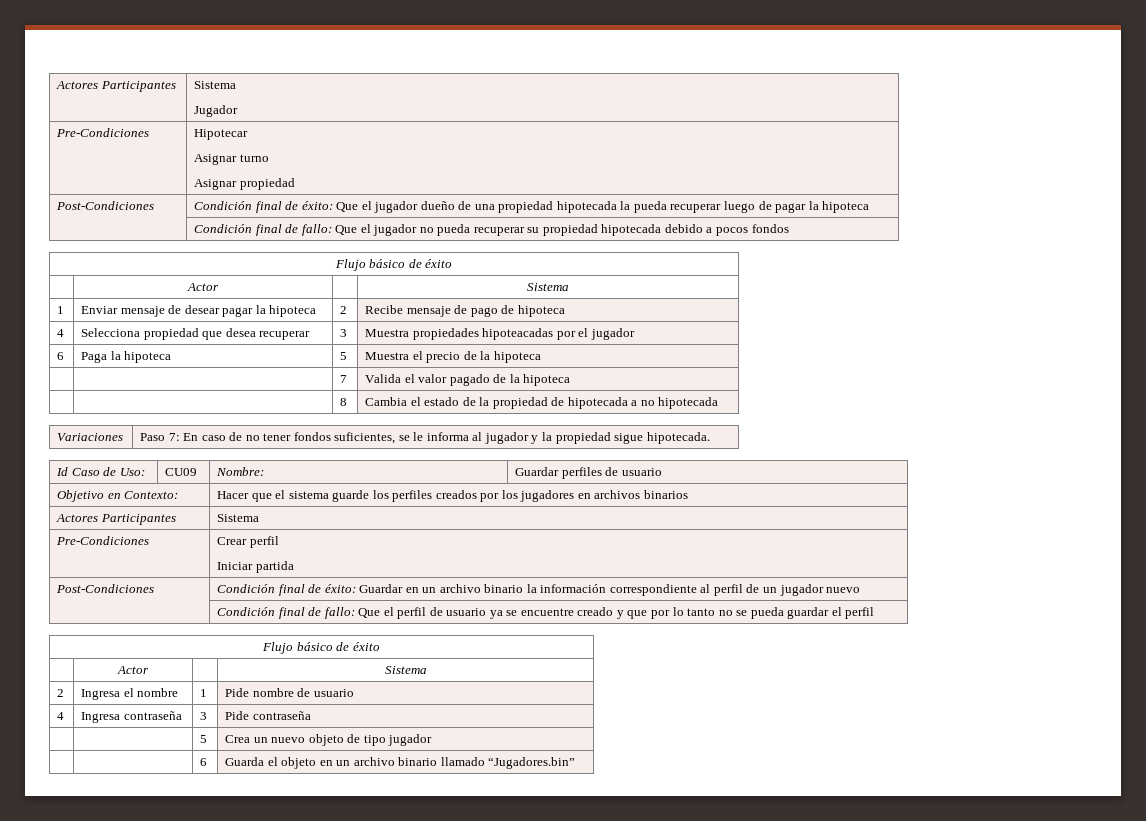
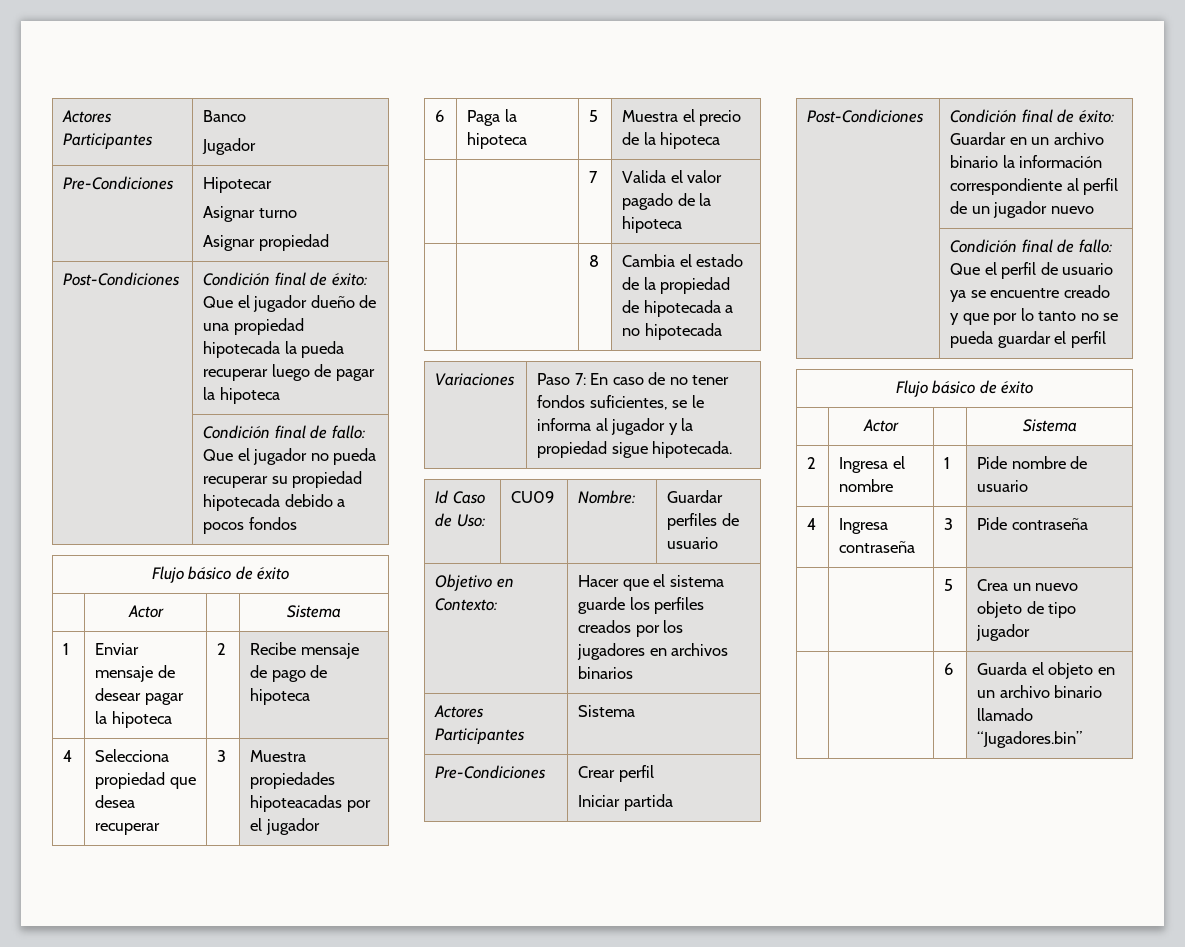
[56,81,176,92] [194,81,237,89] Actores Participantes | Sistema -> [62,110,113,123] [63,133,154,149] [203,110,247,122] Actores Participantes | Banco

